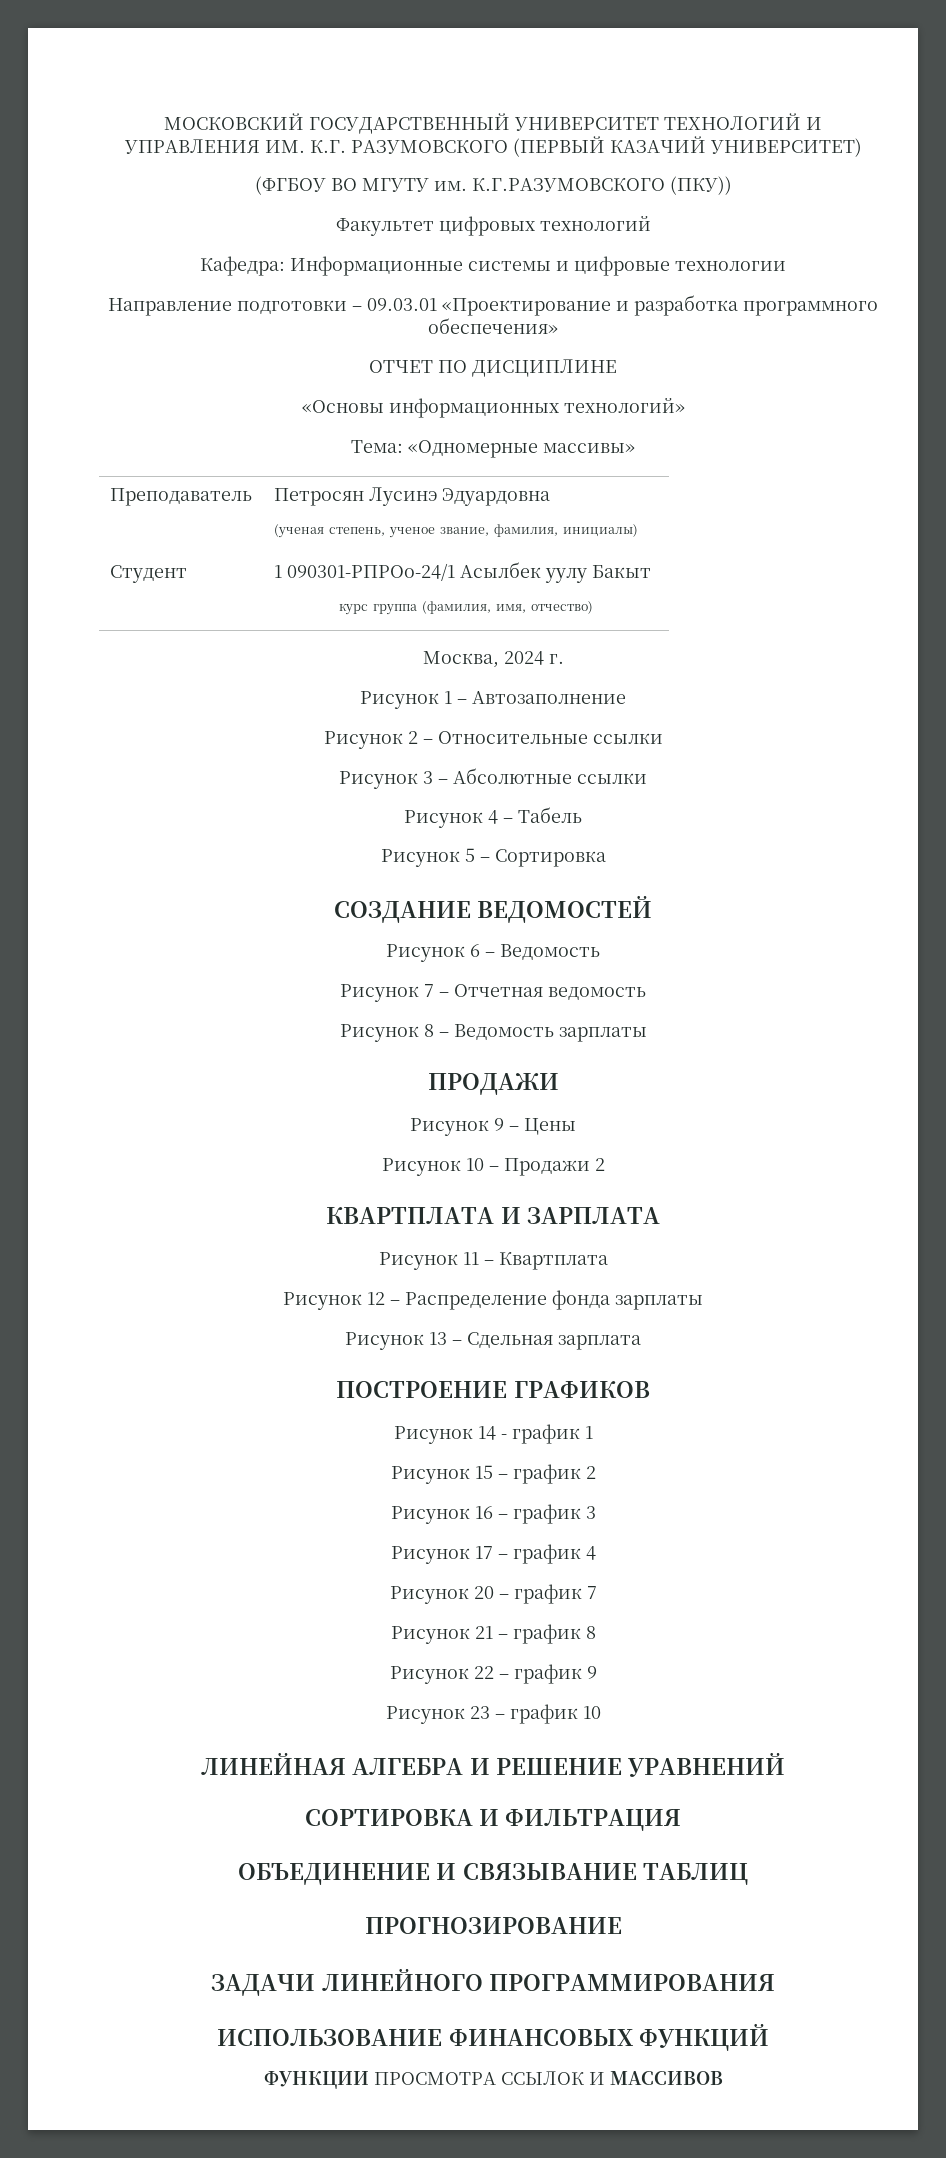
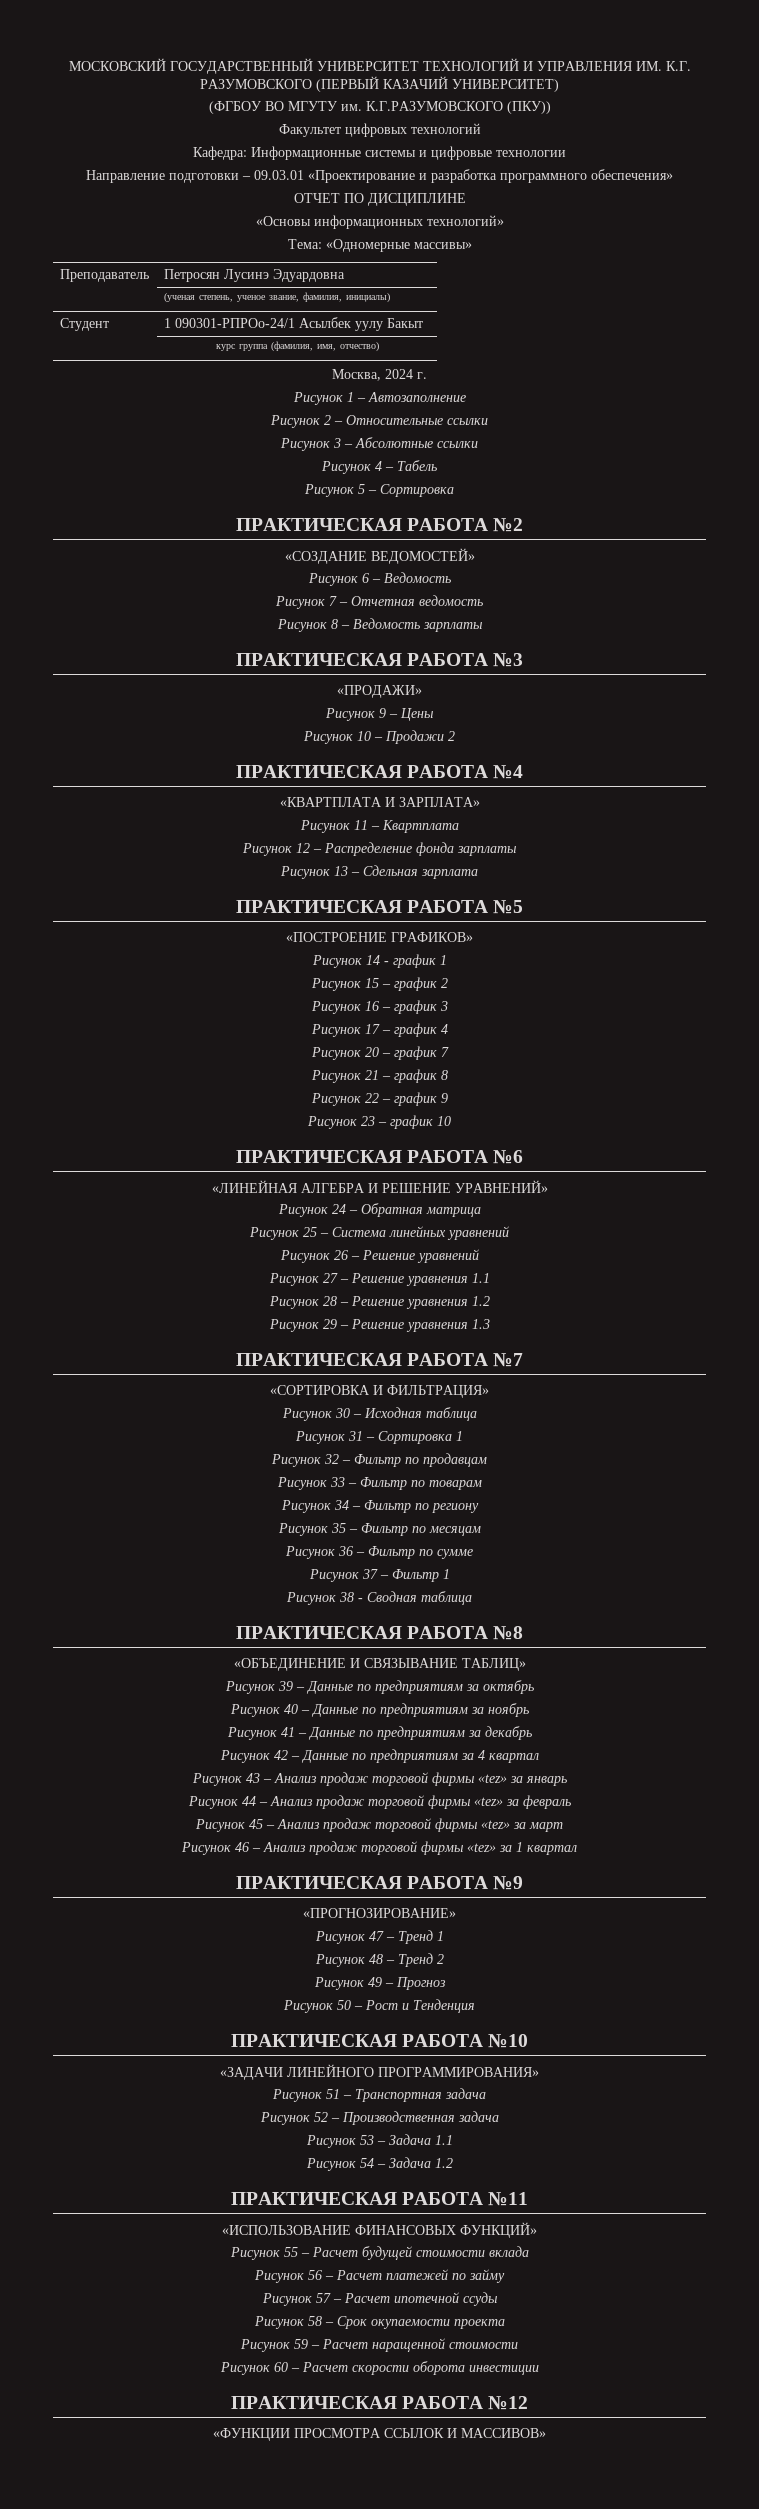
[333,895,653,923] СОЗДАНИЕ ВЕДОМОСТЕЙ -> [235,518,524,532] [284,548,475,564] ПРАКТИЧЕСКАЯ РАБОТА №2 // «СОЗДАНИЕ ВЕДОМОСТЕЙ»
[427,1073,559,1095] ПРОДАЖИ -> [235,653,524,667] [337,685,422,698] ПРАКТИЧЕСКАЯ РАБОТА №3 // «ПРОДАЖИ»
[326,1207,660,1224] КВАРТПЛАТА И ЗАРПЛАТА -> [235,765,524,779] [279,797,480,807] ПРАКТИЧЕСКАЯ РАБОТА №4 // «КВАРТПЛАТА И ЗАРПЛАТА»
[336,1381,650,1398] ПОСТРОЕНИЕ ГРАФИКОВ -> [235,900,524,914] [286,932,473,942] ПРАКТИЧЕСКАЯ РАБОТА №5 // «ПОСТРОЕНИЕ ГРАФИКОВ»
[201,1752,785,1777] [304,1809,682,1831] [238,1863,748,1885] [364,1917,622,1934] [211,1968,775,1996] [217,2023,769,2051] [263,2071,369,2089] ЛИНЕЙНАЯ АЛГЕБРА И РЕШЕНИЕ УРАВНЕНИЙ // СОРТИРОВКА И ФИЛЬТРАЦИЯ // ОБЪЕДИНЕНИЕ И СВЯЗЫВАНИЕ ТАБЛИЦ // ПРОГНОЗИРОВАНИЕ // ЗАДАЧИ ЛИНЕЙНОГО ПРОГРАММИРОВАНИЯ // ИСПОЛЬЗОВАНИЕ ФИНАНСОВЫХ ФУНКЦИЙ // ФУНКЦИИ -> [235,1150,524,1164] [211,1180,548,1193] [277,1203,481,1217] [249,1226,509,1240] [279,1249,479,1263] [268,1273,490,1286] [268,1296,490,1309] [268,1319,490,1332] [235,1353,524,1367] [270,1385,489,1398] [281,1407,477,1421] [295,1431,463,1444] [271,1453,487,1467] [276,1477,482,1490] [280,1500,479,1513] [277,1523,481,1536] [285,1546,473,1559] [308,1569,450,1582] [286,1591,472,1605] [235,1626,524,1640] [233,1658,526,1671] [224,1680,534,1694] [229,1703,529,1717] [226,1726,532,1740] [219,1749,539,1763] [191,1772,567,1786] [187,1795,571,1809] [195,1818,563,1832] [181,1841,577,1855] [235,1876,524,1890] [303,1908,456,1918] [314,1930,444,1944] [314,1953,444,1967] [313,1977,446,1990] [283,1999,475,2013] [230,2034,529,2048] [220,2064,539,2080] [272,2088,486,2102] [259,2111,499,2125] [305,2134,453,2148] [305,2157,453,2171] [230,2192,529,2206] [222,2222,537,2238] [229,2246,529,2260] [254,2269,505,2283] [261,2292,497,2306] [253,2316,505,2329] [240,2338,518,2352] [219,2361,539,2375] [230,2396,529,2410] [213,2428,290,2441] ПРАКТИЧЕСКАЯ РАБОТА №6 // «ЛИНЕЙНАЯ АЛГЕБРА И РЕШЕНИЕ УРАВНЕНИЙ» // Рисунок 24 – Обратная матрица // Рисунок 25 – Система линейных уравнений // Рисунок 26 – Решение уравнений // Рисунок 27 – Решение уравнения 1.1 // Рисунок 28 – Решение уравнения 1.2 // Рисунок 29 – Решение уравнения 1.3 // ПРАКТИЧЕСКАЯ РАБОТА №7 // «СОРТИРОВКА И ФИЛЬТРАЦИЯ» // Рисунок 30 – Исходная таблица // Рисунок 31 – Сортировка 1 // Рисунок 32 – Фильтр по продавцам // Рисунок 33 – Фильтр по товарам // Рисунок 34 – Фильтр по региону // Рисунок 35 – Фильтр по месяцам // Рисунок 36 – Фильтр по сумме // Рисунок 37 – Фильтр 1 // Рисунок 38 - Сводная таблица // ПРАКТИЧЕСКАЯ РАБОТА №8 // «ОБЪЕДИНЕНИЕ И СВЯЗЫВАНИЕ ТАБЛИЦ» // Рисунок 39 – Данные по предприятиям за октябрь // Рисунок 40 – Данные по предприятиям за ноябрь // Рисунок 41 – Данные по предприятиям за декабрь // Рисунок 42 – Данные по предприятиям за 4 квартал // Рисунок 43 – Анализ продаж торговой фирмы «tez» за январь // Рисунок 44 – Анализ продаж торговой фирмы «tez» за февраль // Рисунок 45 – Анализ продаж торговой фирмы «tez» за март // Рисунок 46 – Анализ продаж торговой фирмы «tez» за 1 квартал // ПРАКТИЧЕСКАЯ РАБОТА №9 // «ПРОГНОЗИРОВАНИЕ» // Рисунок 47 – Тренд 1 // Рисунок 48 – Тренд 2 // Рисунок 49 – Прогноз // Рисунок 50 – Рост и Тенденция // ПРАКТИЧЕСКАЯ РАБОТА №10 // «ЗАДАЧИ ЛИНЕЙНОГО ПРОГРАММИРОВАНИЯ» // Рисунок 51 – Транспортная задача // Рисунок 52 – Производственная задача // Рисунок 53 – Задача 1.1 // Рисунок 54 – Задача 1.2 // ПРАКТИЧЕСКАЯ РАБОТА №11 // «ИСПОЛЬЗОВАНИЕ ФИНАНСОВЫХ ФУНКЦИЙ» // Рисунок 55 – Расчет будущей стоимости вклада // Рисунок 56 – Расчет платежей по займу // Рисунок 57 – Расчет ипотечной ссуды // Рисунок 58 – Срок окупаемости проекта // Рисунок 59 – Расчет наращенной стоимости // Рисунок 60 – Расчет скорости оборота инвестиции // ПРАКТИЧЕСКАЯ РАБОТА №12 // «ФУНКЦИИ
[609,2071,723,2085] МАССИВОВ -> [461,2428,546,2438] МАССИВОВ»

